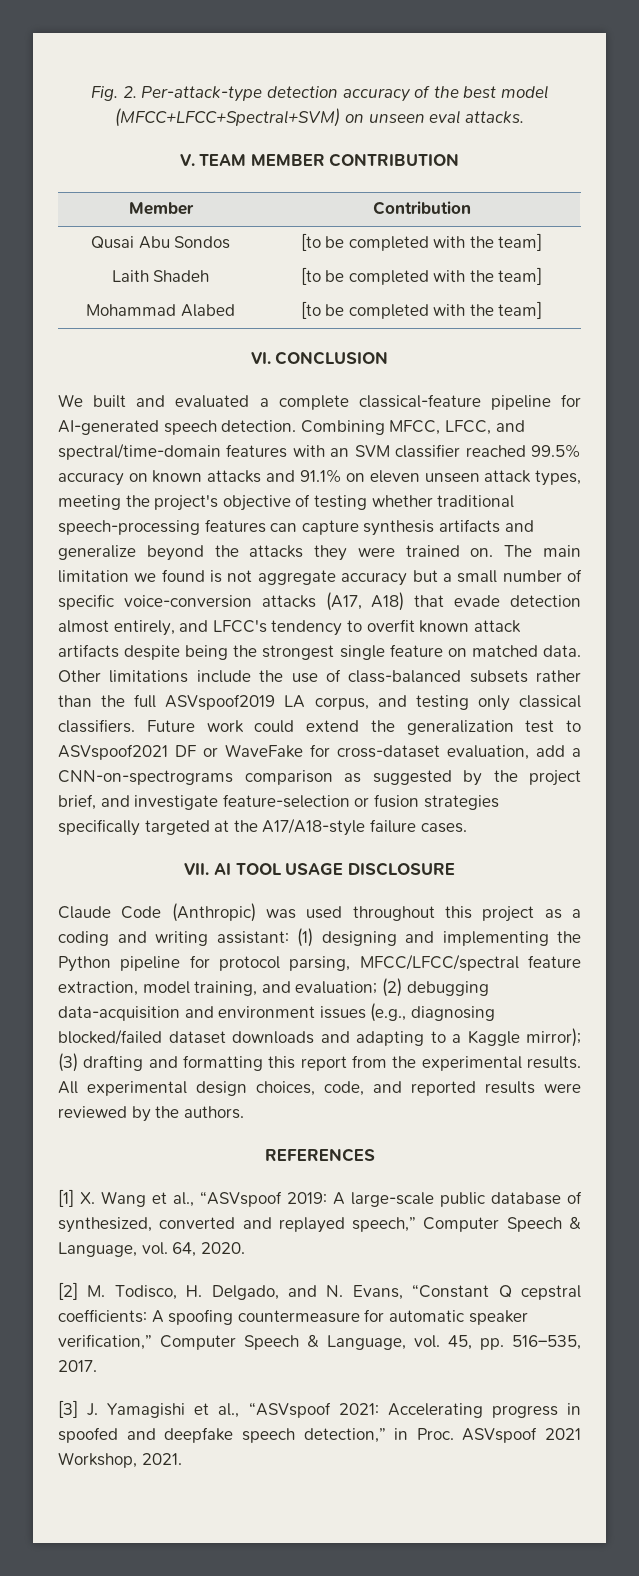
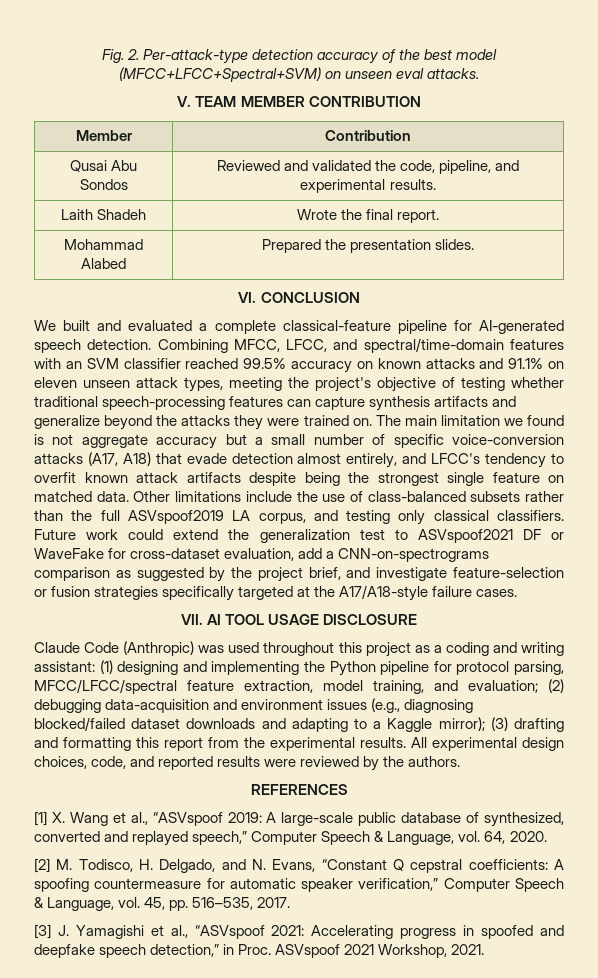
[300,233,543,251] [111,270,210,282] [300,267,543,285] [86,304,235,317] [300,301,543,319] [to be completed with the team] // Laith Shadeh | [to be completed with the team] // Mohammad Alabed | [to be completed with the team] -> [216,160,520,174] [300,179,436,193] [60,209,147,220] [296,209,440,223] [64,239,143,250] [81,258,126,269] [261,239,475,253] Reviewed and validated the code, pipeline, and experimental results. // Laith Shadeh | Wrote the final report. // Mohammad Alabed | Prepared the presentation slides.

